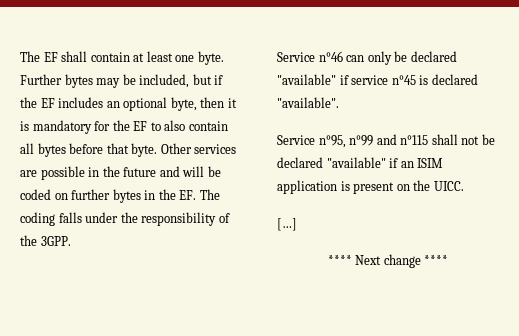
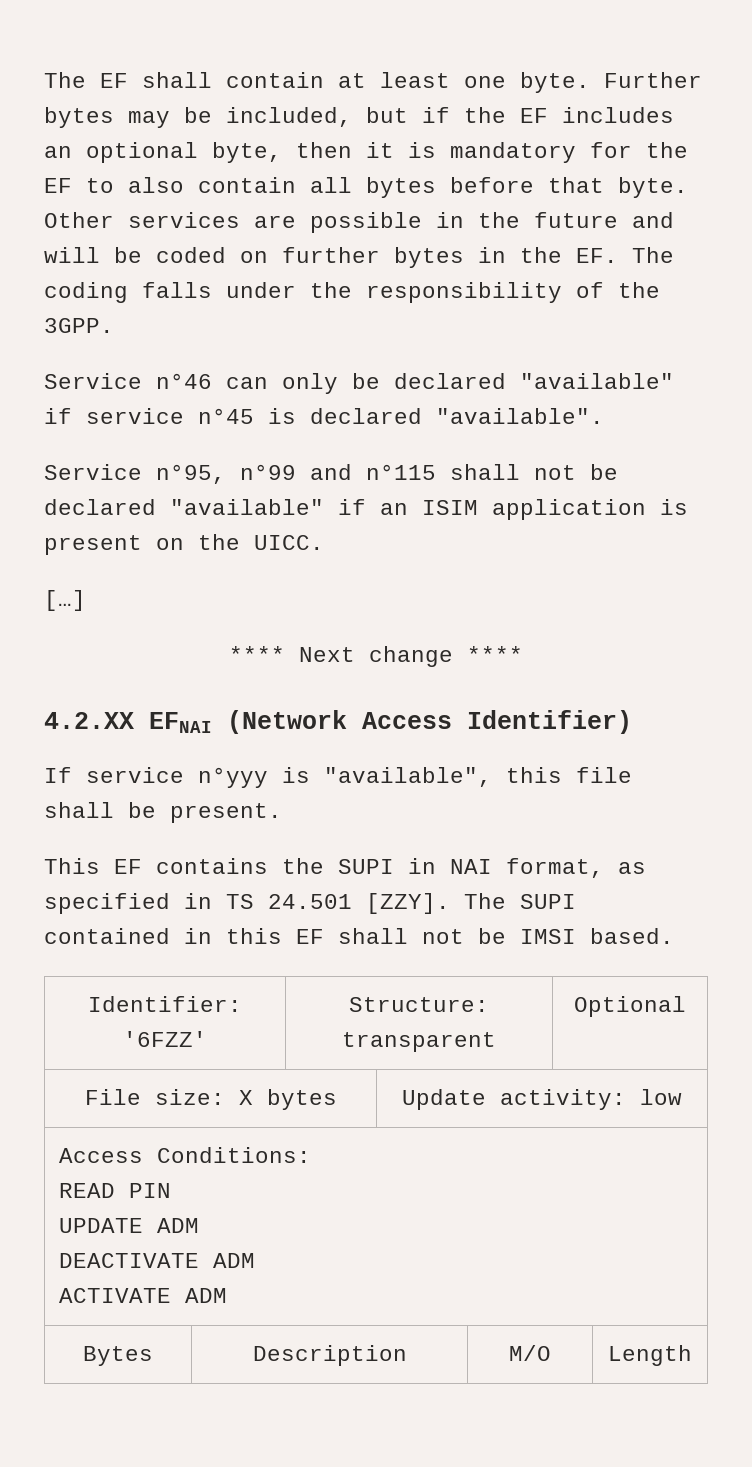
(449, 260) none -> [44,710,632,734] [44,767,632,788] [44,802,282,823] [44,858,646,878] [44,893,576,914] [44,928,674,944] [88,996,242,1012] [123,1031,207,1047] [349,997,489,1012] [342,1032,496,1052] [574,996,686,1017] [84,1089,337,1110] [402,1089,682,1110] [58,1147,311,1163] [58,1183,171,1198] [58,1218,199,1233] [58,1253,255,1268] [58,1288,227,1303] [83,1346,153,1366] [252,1345,407,1366] [509,1345,551,1361] [608,1345,692,1366] // 4.2.XX EFNAI (Network Access Identifier) // If service n°yyy is "available", this file shall be present. // This EF contains the SUPI in NAI format, as specified in TS 24.501 [ZZY]. The SUPI contained in this EF shall not be IMSI based. // Identifier: '6FZZ' | Structure: transparent | Optional // File size: X bytes | Update activity: low // Access Conditions: // READ PIN // UPDATE ADM // DEACTIVATE ADM // ACTIVATE ADM // Bytes | Description | M/O | Length

